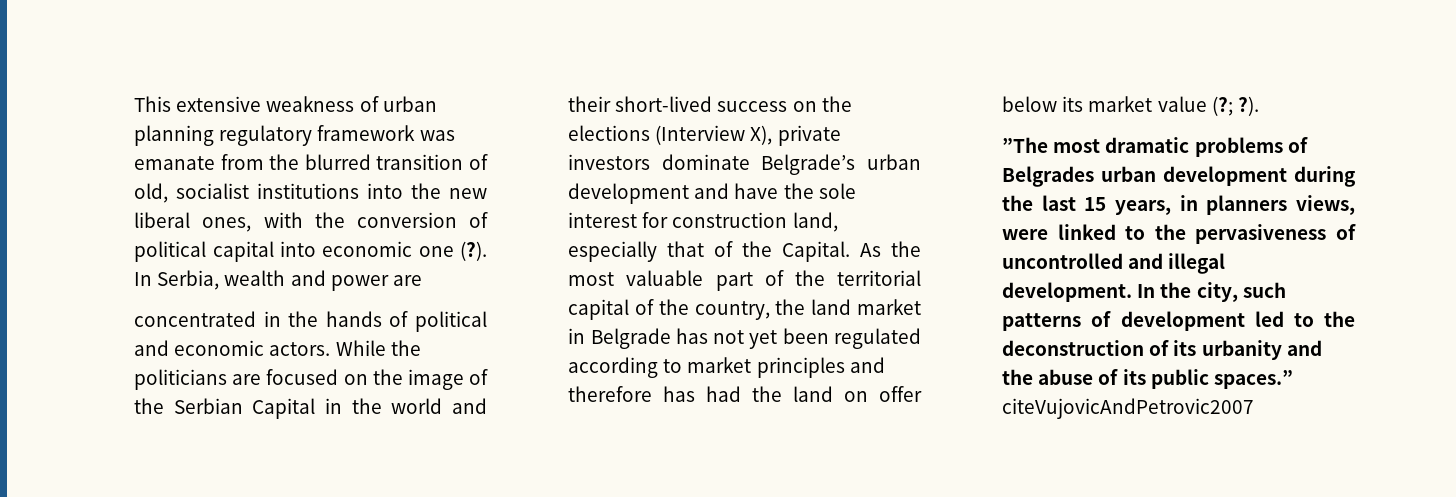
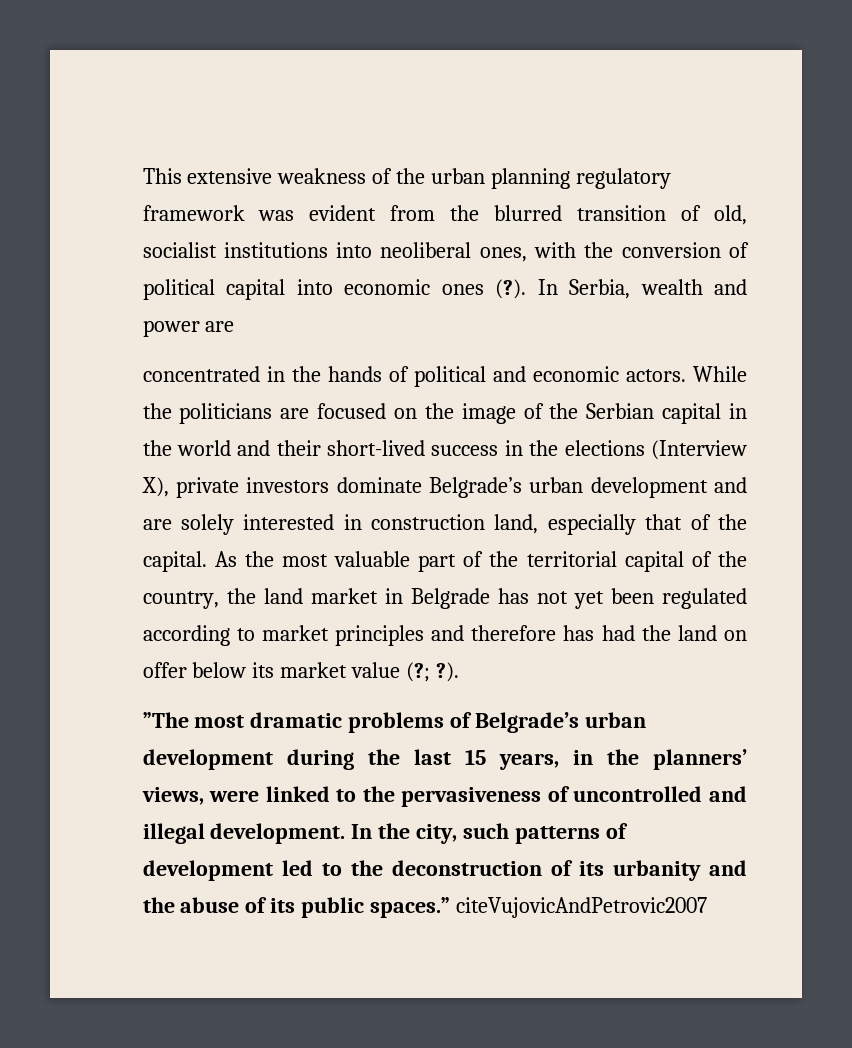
(379, 104) none -> [396,168,426,184] the
[134,156,216,170] emanate -> [309,205,377,221] evident
[411,183,487,199] [134,212,191,228] the new liberal -> [380,242,472,258] neoliberal
[418,246,454,257] one -> [441,284,484,295] ones
[252,398,316,419] Capital -> [662,403,722,424] capital
[792,101,817,112] on -> [504,440,523,456] in
[734,183,856,199] [568,212,669,228] have the sole interest for -> [142,514,362,535] are solely interested in
[782,241,851,262] Capital. -> [142,551,207,572] capital.
[1002,166,1095,187] Belgrades -> [475,712,580,733] Belgrade’s
[1206,195,1288,215] planners -> [606,749,748,770] the planners’

